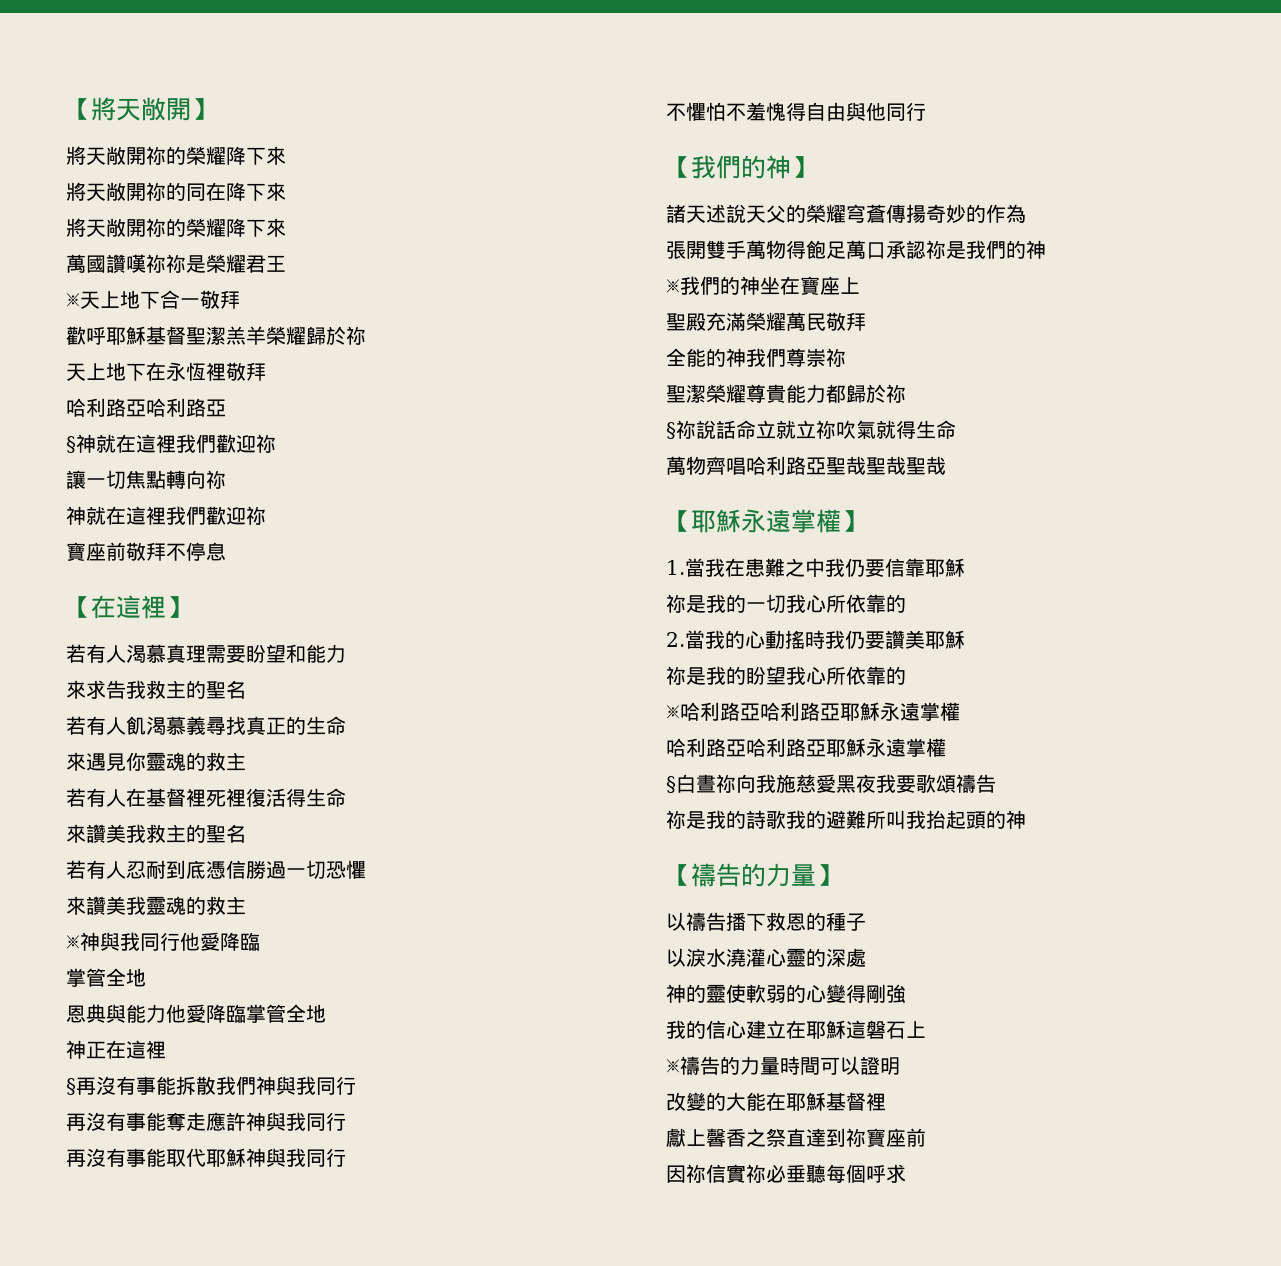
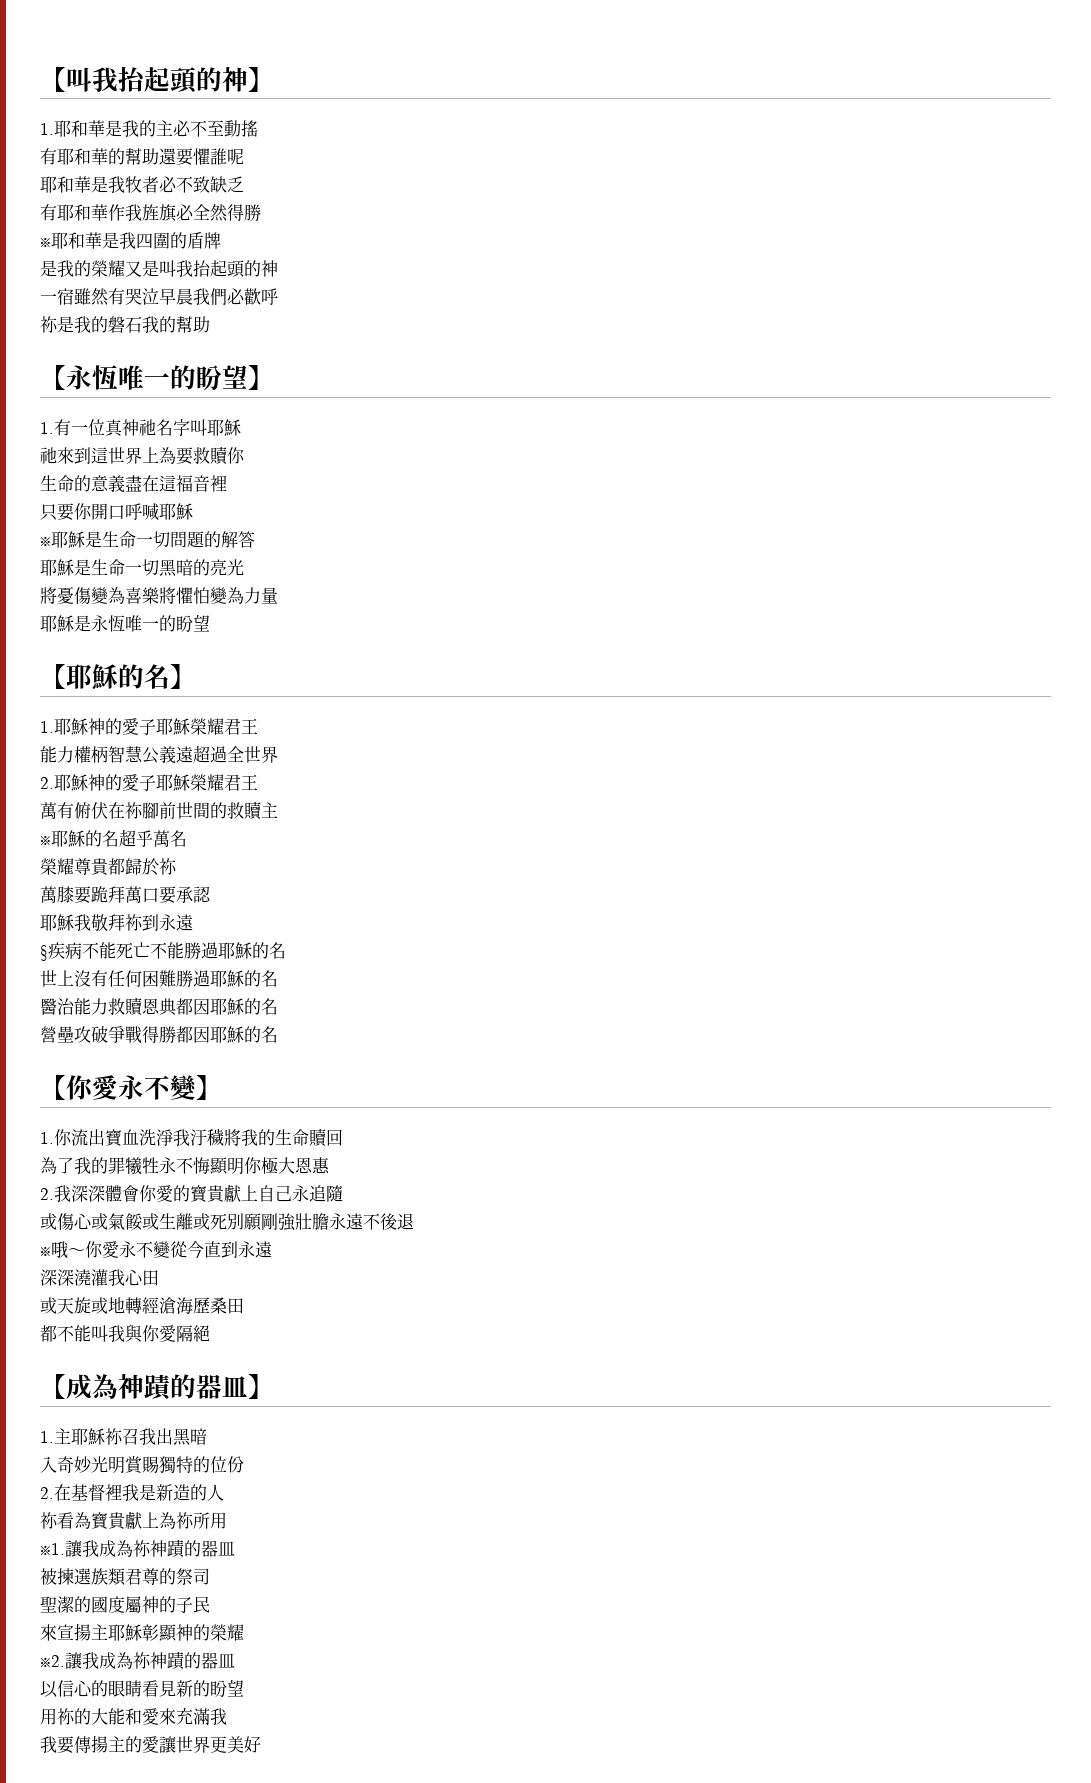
[66,97,216,121] [66,146,286,165] [66,182,286,201] [66,218,286,237] [66,254,286,273] [66,290,240,309] [66,326,366,345] [66,362,266,381] [66,398,226,417] [66,434,276,453] [66,470,226,489] [66,506,266,525] [66,542,226,562] [66,595,191,619] [66,644,346,663] [66,680,246,699] [66,716,346,735] [66,752,246,771] [66,788,346,807] [66,824,246,843] [66,860,366,879] [66,896,246,915] [66,932,260,951] [66,968,146,987] [66,1004,326,1023] [66,1040,166,1059] [66,1076,356,1095] [66,1112,346,1131] [66,1148,346,1167] [666,102,926,121] [666,155,816,179] [666,204,1026,223] [666,240,1046,259] [666,276,860,296] [666,312,866,331] [666,348,846,367] [666,384,906,403] [666,420,956,439] [666,456,946,475] [666,509,866,533] [666,558,965,577] [666,594,906,613] [666,630,965,649] [666,666,906,685] [666,702,960,721] [666,738,946,757] [666,774,996,793] [666,810,1026,829] [666,863,841,887] [666,912,866,931] [666,948,866,967] [666,984,906,1004] [666,1020,926,1039] [666,1056,900,1075] [666,1092,886,1111] [666,1128,926,1148] [666,1164,906,1183] 【將天敞開】 // 將天敞開祢的榮耀降下來 // 將天敞開祢的同在降下來 // 將天敞開祢的榮耀降下來 // 萬國讚嘆祢祢是榮耀君王 // ※天上地下合一敬拜 // 歡呼耶穌基督聖潔羔羊榮耀歸於祢 // 天上地下在永恆裡敬拜 // 哈利路亞哈利路亞 // §神就在這裡我們歡迎祢 // 讓一切焦點轉向祢 // 神就在這裡我們歡迎祢 // 寶座前敬拜不停息 // 【在這裡】 // 若有人渴慕真理需要盼望和能力 // 來求告我救主的聖名 // 若有人飢渴慕義尋找真正的生命 // 來遇見你靈魂的救主 // 若有人在基督裡死裡復活得生命 // 來讚美我救主的聖名 // 若有人忍耐到底憑信勝過一切恐懼 // 來讚美我靈魂的救主 // ※神與我同行他愛降臨 // 掌管全地 // 恩典與能力他愛降臨掌管全地 // 神正在這裡 // §再沒有事能拆散我們神與我同行 // 再沒有事能奪走應許神與我同行 // 再沒有事能取代耶穌神與我同行 // 不懼怕不羞愧得自由與他同行 // 【我們的神】 // 諸天述說天父的榮耀穹蒼傳揚奇妙的作為 // 張開雙手萬物得飽足萬口承認祢是我們的神 // ※我們的神坐在寶座上 // 聖殿充滿榮耀萬民敬拜 // 全能的神我們尊崇祢 // 聖潔榮耀尊貴能力都歸於祢 // §祢說話命立就立祢吹氣就得生命 // 萬物齊唱哈利路亞聖哉聖哉聖哉 // 【耶穌永遠掌權】 // 1.當我在患難之中我仍要信靠耶穌 // 祢是我的一切我心所依靠的 // 2.當我的心動搖時我仍要讚美耶穌 // 祢是我的盼望我心所依靠的 // ※哈利路亞哈利路亞耶穌永遠掌權 // 哈利路亞哈利路亞耶穌永遠掌權 // §白晝祢向我施慈愛黑夜我要歌頌禱告 // 祢是我的詩歌我的避難所叫我抬起頭的神 // 【禱告的力量】 // 以禱告播下救恩的種子 // 以淚水澆灌心靈的深處 // 神的靈使軟弱的心變得剛強 // 我的信心建立在耶穌這磐石上 // ※禱告的力量時間可以證明 // 改變的大能在耶穌基督裡 // 獻上馨香之祭直達到祢寶座前 // 因祢信實祢必垂聽每個呼求 -> [40,66,274,93] [40,120,258,137] [40,148,244,166] [40,176,244,193] [40,204,261,222] [40,232,221,249] [40,260,278,278] [40,288,278,306] [40,316,210,333] [40,365,274,391] [40,419,241,437] [40,446,245,465] [40,475,227,493] [40,503,193,521] [40,531,255,548] [40,559,244,577] [40,587,278,605] [40,614,210,633] [40,664,196,690] [40,718,258,735] [40,745,278,764] [40,774,258,791] [40,801,278,820] [40,829,187,847] [40,858,177,876] [40,886,211,904] [40,914,193,932] [40,942,286,961] [40,970,278,988] [40,997,278,1016] [40,1025,278,1044] [40,1075,222,1100] [40,1128,343,1147] [40,1157,330,1175] [40,1184,343,1203] [40,1213,414,1231] [40,1240,272,1259] [40,1269,159,1286] [40,1297,244,1315] [40,1325,210,1343] [40,1374,274,1401] [40,1428,207,1446] [40,1456,244,1474] [40,1484,224,1501] [40,1511,227,1530] [40,1539,235,1558] [40,1568,210,1586] [40,1596,210,1613] [40,1623,244,1642] [40,1651,235,1670] [40,1679,244,1698] [40,1707,227,1725] [40,1735,261,1754] 【叫我抬起頭的神】 // 1.耶和華是我的主必不至動搖 // 有耶和華的幫助還要懼誰呢 // 耶和華是我牧者必不致缺乏 // 有耶和華作我旌旗必全然得勝 // ※耶和華是我四圍的盾牌 // 是我的榮耀又是叫我抬起頭的神 // 一宿雖然有哭泣早晨我們必歡呼 // 祢是我的磐石我的幫助 // 【永恆唯一的盼望】 // 1.有一位真神祂名字叫耶穌 // 祂來到這世界上為要救贖你 // 生命的意義盡在這福音裡 // 只要你開口呼喊耶穌 // ※耶穌是生命一切問題的解答 // 耶穌是生命一切黑暗的亮光 // 將憂傷變為喜樂將懼怕變為力量 // 耶穌是永恆唯一的盼望 // 【耶穌的名】 // 1.耶穌神的愛子耶穌榮耀君王 // 能力權柄智慧公義遠超過全世界 // 2.耶穌神的愛子耶穌榮耀君王 // 萬有俯伏在祢腳前世間的救贖主 // ※耶穌的名超乎萬名 // 榮耀尊貴都歸於祢 // 萬膝要跪拜萬口要承認 // 耶穌我敬拜祢到永遠 // §疾病不能死亡不能勝過耶穌的名 // 世上沒有任何困難勝過耶穌的名 // 醫治能力救贖恩典都因耶穌的名 // 營壘攻破爭戰得勝都因耶穌的名 // 【你愛永不變】 // 1.你流出寶血洗淨我汙穢將我的生命贖回 // 為了我的罪犧牲永不悔顯明你極大恩惠 // 2.我深深體會你愛的寶貴獻上自己永追隨 // 或傷心或氣餒或生離或死別願剛強壯膽永遠不後退 // ※哦～你愛永不變從今直到永遠 // 深深澆灌我心田 // 或天旋或地轉經滄海歷桑田 // 都不能叫我與你愛隔絕 // 【成為神蹟的器皿】 // 1.主耶穌祢召我出黑暗 // 入奇妙光明賞賜獨特的位份 // 2.在基督裡我是新造的人 // 祢看為寶貴獻上為祢所用 // ※1.讓我成為祢神蹟的器皿 // 被揀選族類君尊的祭司 // 聖潔的國度屬神的子民 // 來宣揚主耶穌彰顯神的榮耀 // ※2.讓我成為祢神蹟的器皿 // 以信心的眼睛看見新的盼望 // 用祢的大能和愛來充滿我 // 我要傳揚主的愛讓世界更美好

